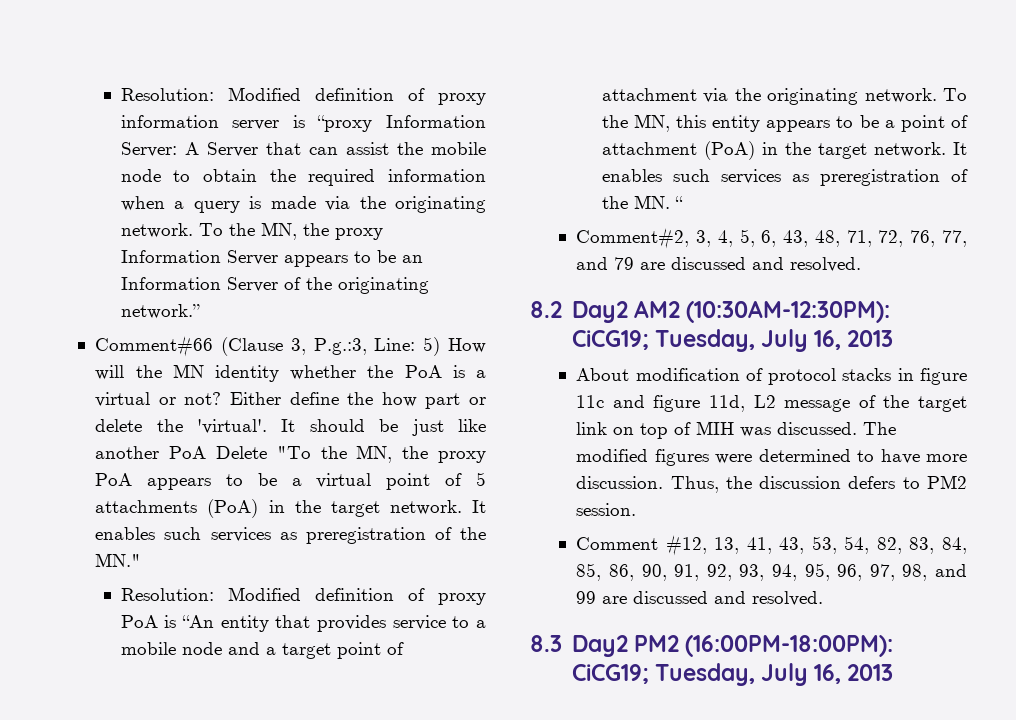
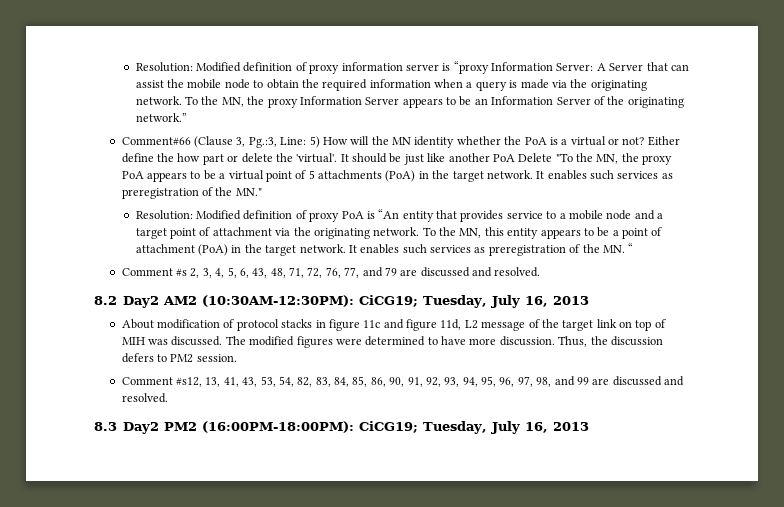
[313,338,367,355] P.g.:3, -> [248,137,277,148] Pg.:3,
[576,228,690,249] Comment#2, -> [121,268,200,278] Comment #s 2,
[665,535,707,556] #12, -> [176,377,203,387] #s12,

